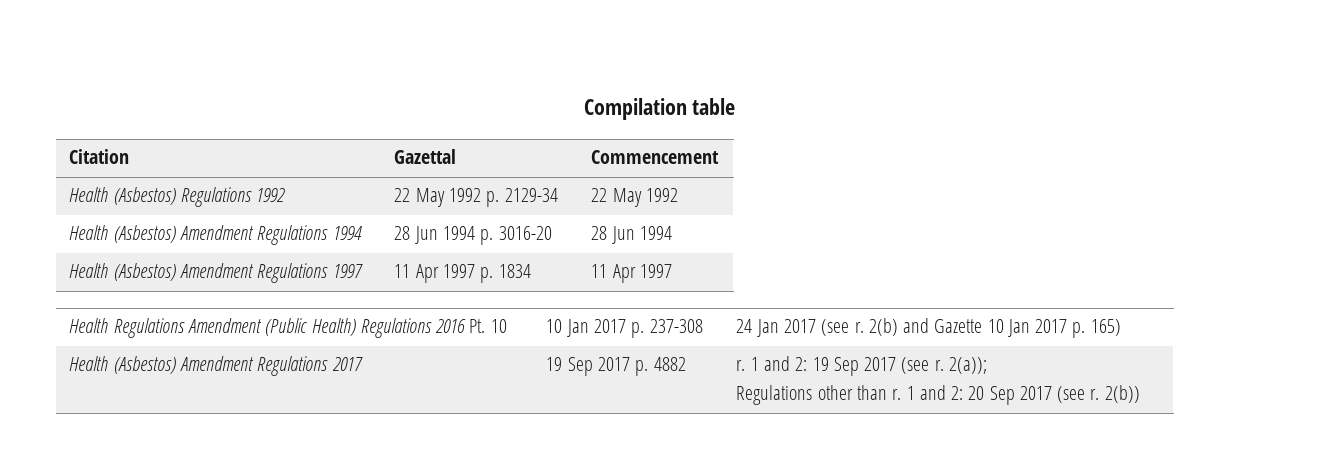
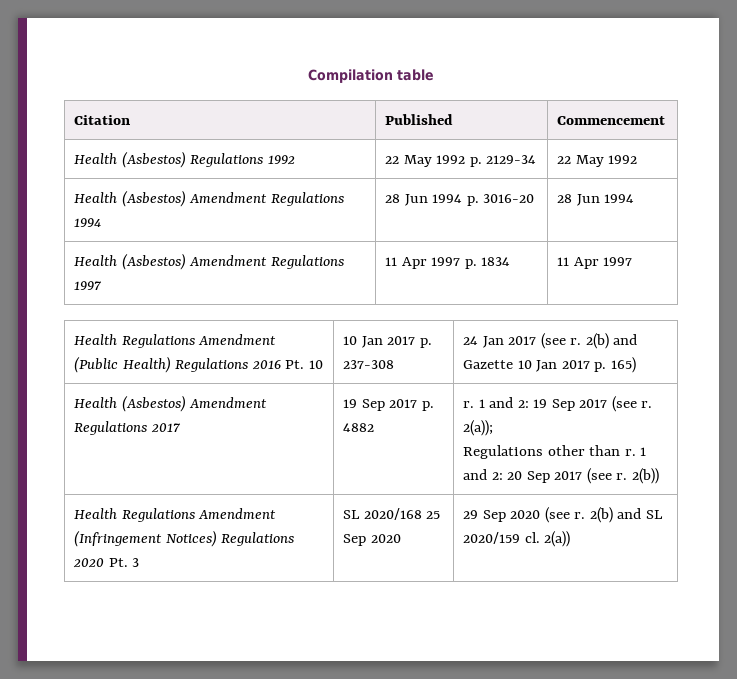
[394,149,457,164] Gazettal -> [385,114,454,125] Published
(1140, 394) none -> [74,508,277,522] [74,530,295,547] [73,558,140,568] [343,508,441,520] [343,534,401,546] [463,507,663,523] [463,531,571,547] // Health Regulations Amendment (Infringement Notices) Regulations 2020 Pt. 3 | SL 2020/168 25 Sep 2020 | 29 Sep 2020 (see r. 2(b) and SL 2020/159 cl. 2(a))

